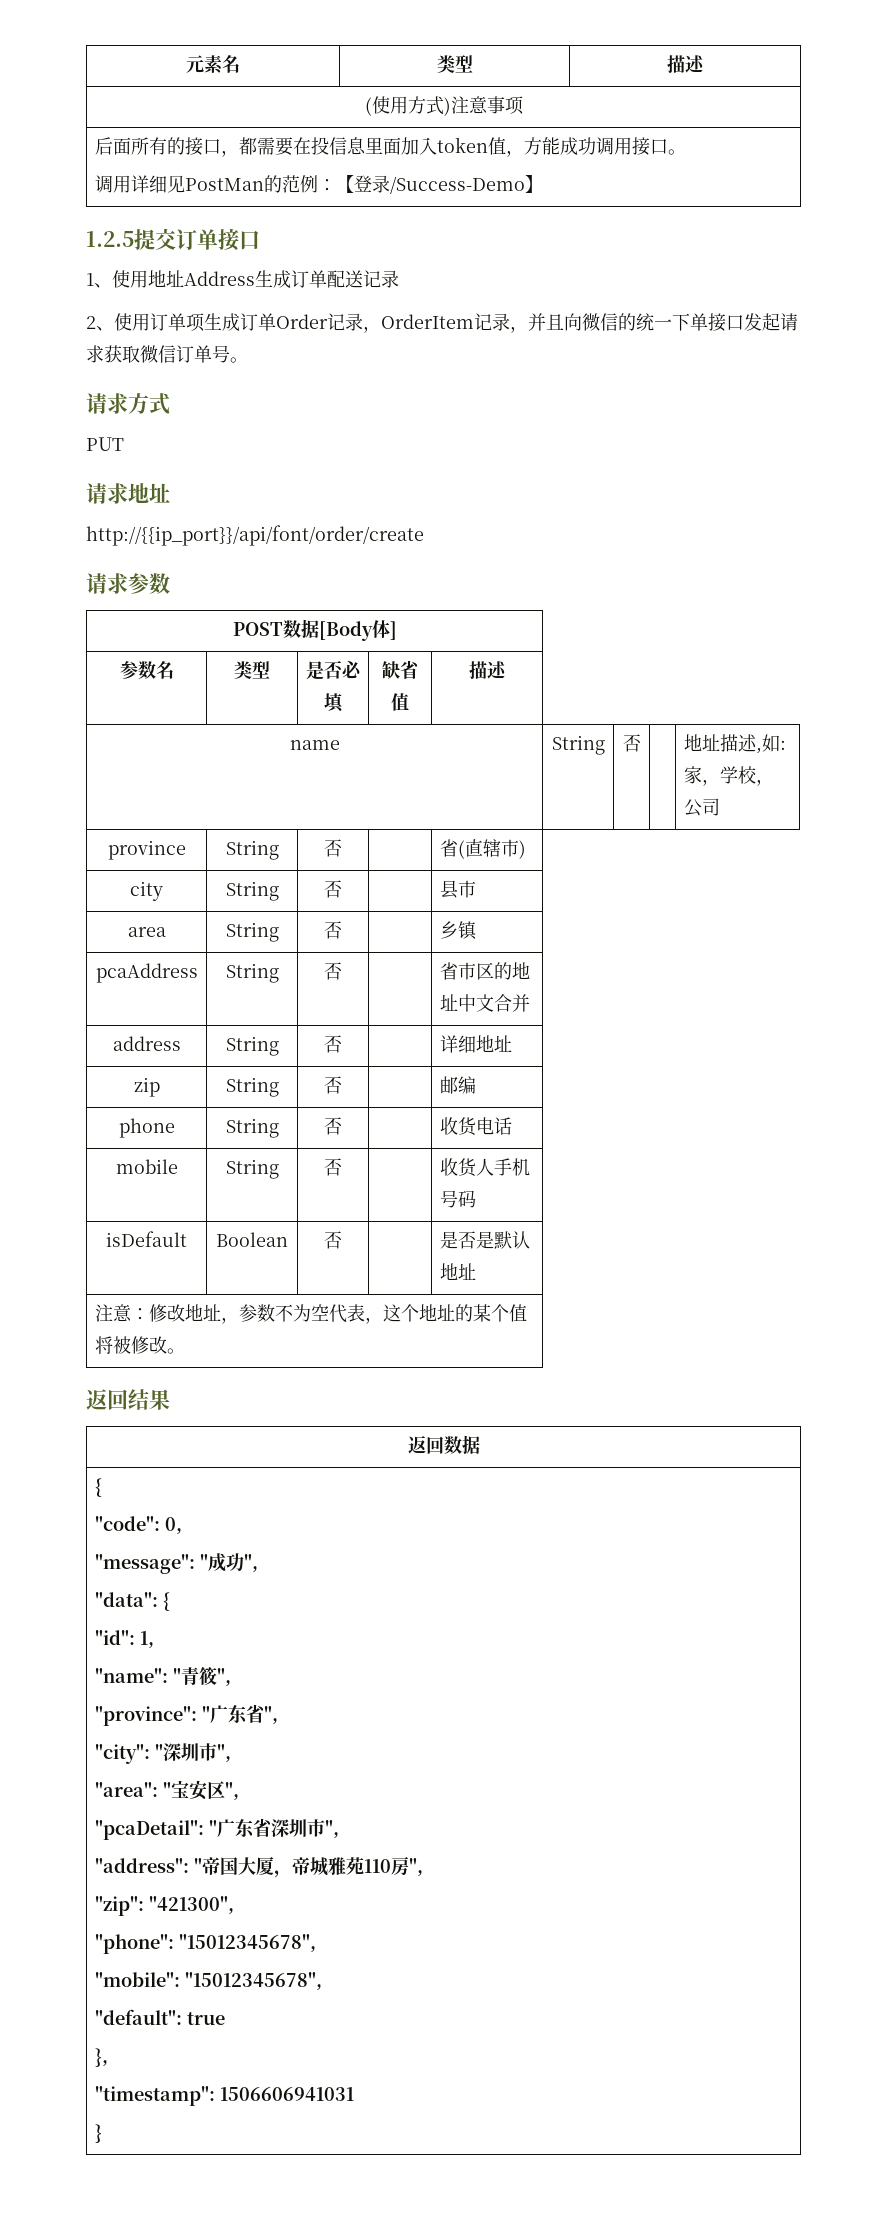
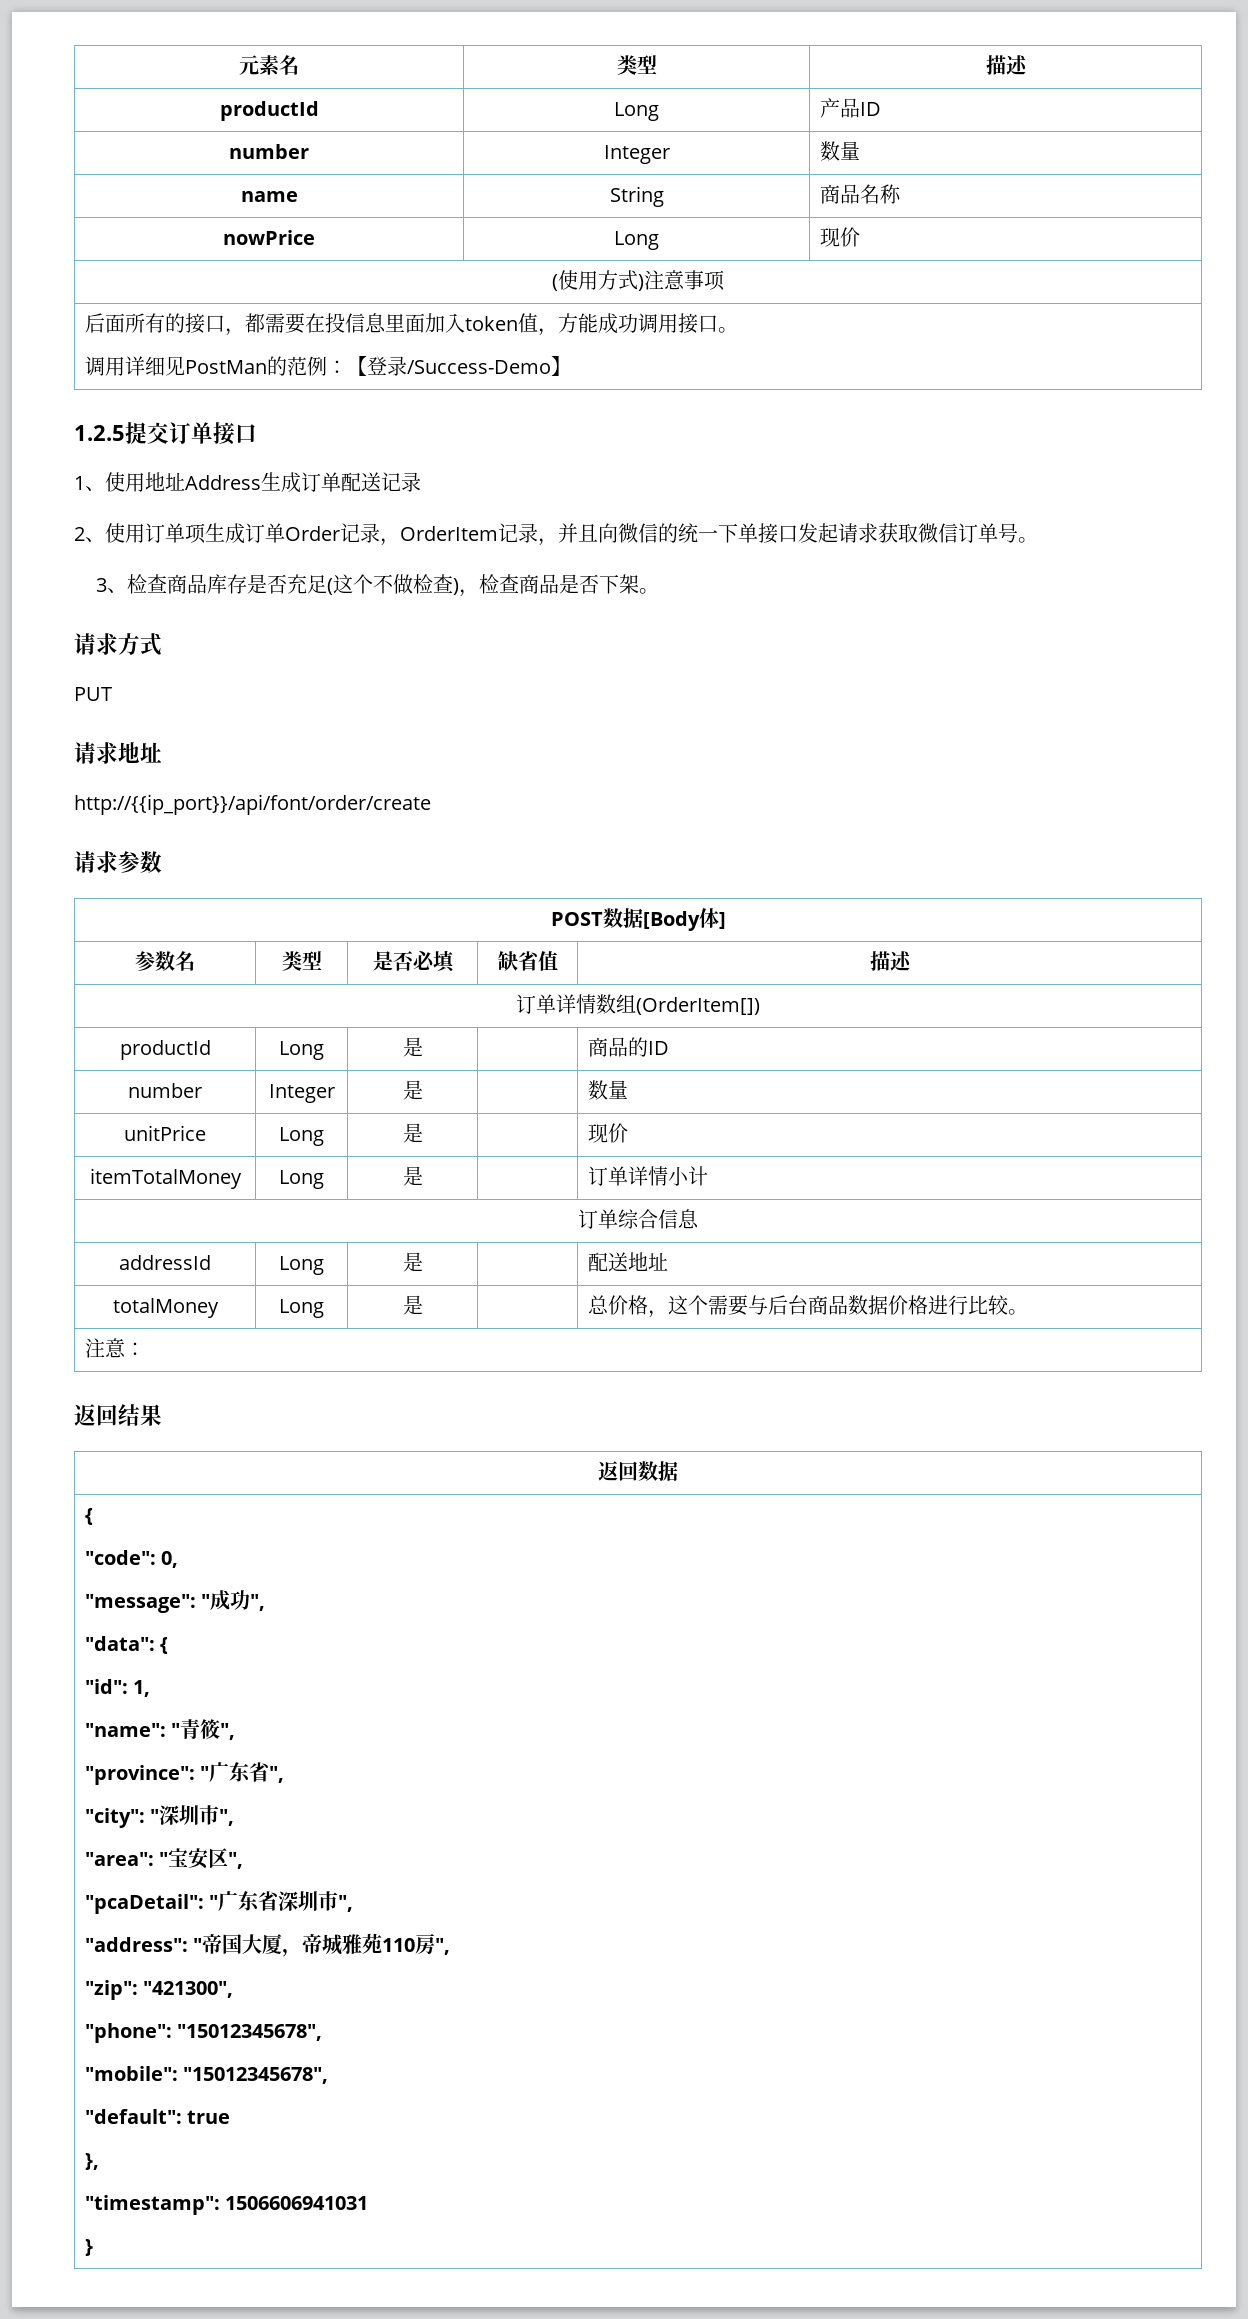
(705, 64) none -> [219,101,319,121] [613,102,659,121] [819,98,881,118] [229,144,309,159] [603,145,670,164] [819,141,860,161] [240,191,298,202] [609,186,664,207] [819,184,901,204] [223,230,315,245] [613,231,659,250] [819,227,860,247] // productId | Long | 产品ID // number | Integer | 数量 // name | String | 商品名称 // nowPrice | Long | 现价
(248, 360) none -> [96,574,660,597] // 3、检查商品库存是否充足(这个不做检查)，检查商品是否下架。
[289,740,340,750] [551,735,605,755] [622,734,641,752] [683,734,786,754] [683,766,774,786] [683,798,720,817] [107,840,186,860] [225,840,279,860] [324,839,342,857] [439,839,526,859] [130,881,163,901] [225,881,279,901] [324,880,342,898] [439,880,476,899] [127,927,166,937] [225,922,279,942] [324,921,342,939] [439,921,477,940] [95,963,198,983] [225,963,279,983] [324,962,342,980] [439,962,530,980] [439,994,530,1012] [112,1036,181,1051] [225,1036,279,1056] [324,1035,342,1053] [439,1035,512,1053] [133,1077,160,1097] [225,1077,279,1097] [324,1076,342,1094] [439,1076,476,1094] [118,1118,175,1138] [225,1118,279,1138] [324,1117,342,1135] [439,1117,512,1136] [115,1159,178,1174] [225,1159,279,1179] [324,1158,342,1176] [439,1158,530,1177] [439,1190,476,1208] [106,1231,187,1247] [216,1232,288,1247] [324,1231,342,1249] [439,1231,530,1249] [439,1263,476,1280] [94,1304,527,1324] [94,1336,185,1354] name | String | 否 | | 地址描述,如:家，学校，公司 // province | String | 否 | | 省(直辖市) // city | String | 否 | | 县市 // area | String | 否 | | 乡镇 // pcaAddress | String | 否 | | 省市区的地址中文合并 // address | String | 否 | | 详细地址 // zip | String | 否 | | 邮编 // phone | String | 否 | | 收货电话 // mobile | String | 否 | | 收货人手机号码 // isDefault | Boolean | 否 | | 是否是默认地址 // 注意：修改地址，参数不为空代表，这个地址的某个值将被修改。 -> [516,994,760,1015] [119,1040,211,1060] [279,1041,324,1060] [402,1037,423,1057] [587,1037,669,1057] [128,1083,202,1098] [268,1084,335,1103] [402,1080,423,1100] [587,1080,628,1100] [124,1125,206,1141] [279,1127,324,1146] [402,1123,423,1143] [587,1123,628,1143] [89,1168,242,1189] [279,1170,324,1189] [402,1166,423,1186] [587,1166,708,1186] [578,1209,699,1229] [119,1255,211,1270] [279,1256,324,1275] [402,1252,423,1272] [587,1252,668,1272] [112,1298,219,1318] [279,1299,324,1318] [402,1295,423,1315] [587,1295,1028,1318] [84,1338,145,1358] 订单详情数组(OrderItem[]) // productId | Long | 是 | | 商品的ID // number | Integer | 是 | | 数量 // unitPrice | Long | 是 | | 现价 // itemTotalMoney | Long | 是 | | 订单详情小计 // 订单综合信息 // addressId | Long | 是 | | 配送地址 // totalMoney | Long | 是 | | 总价格，这个需要与后台商品数据价格进行比较。 // 注意：

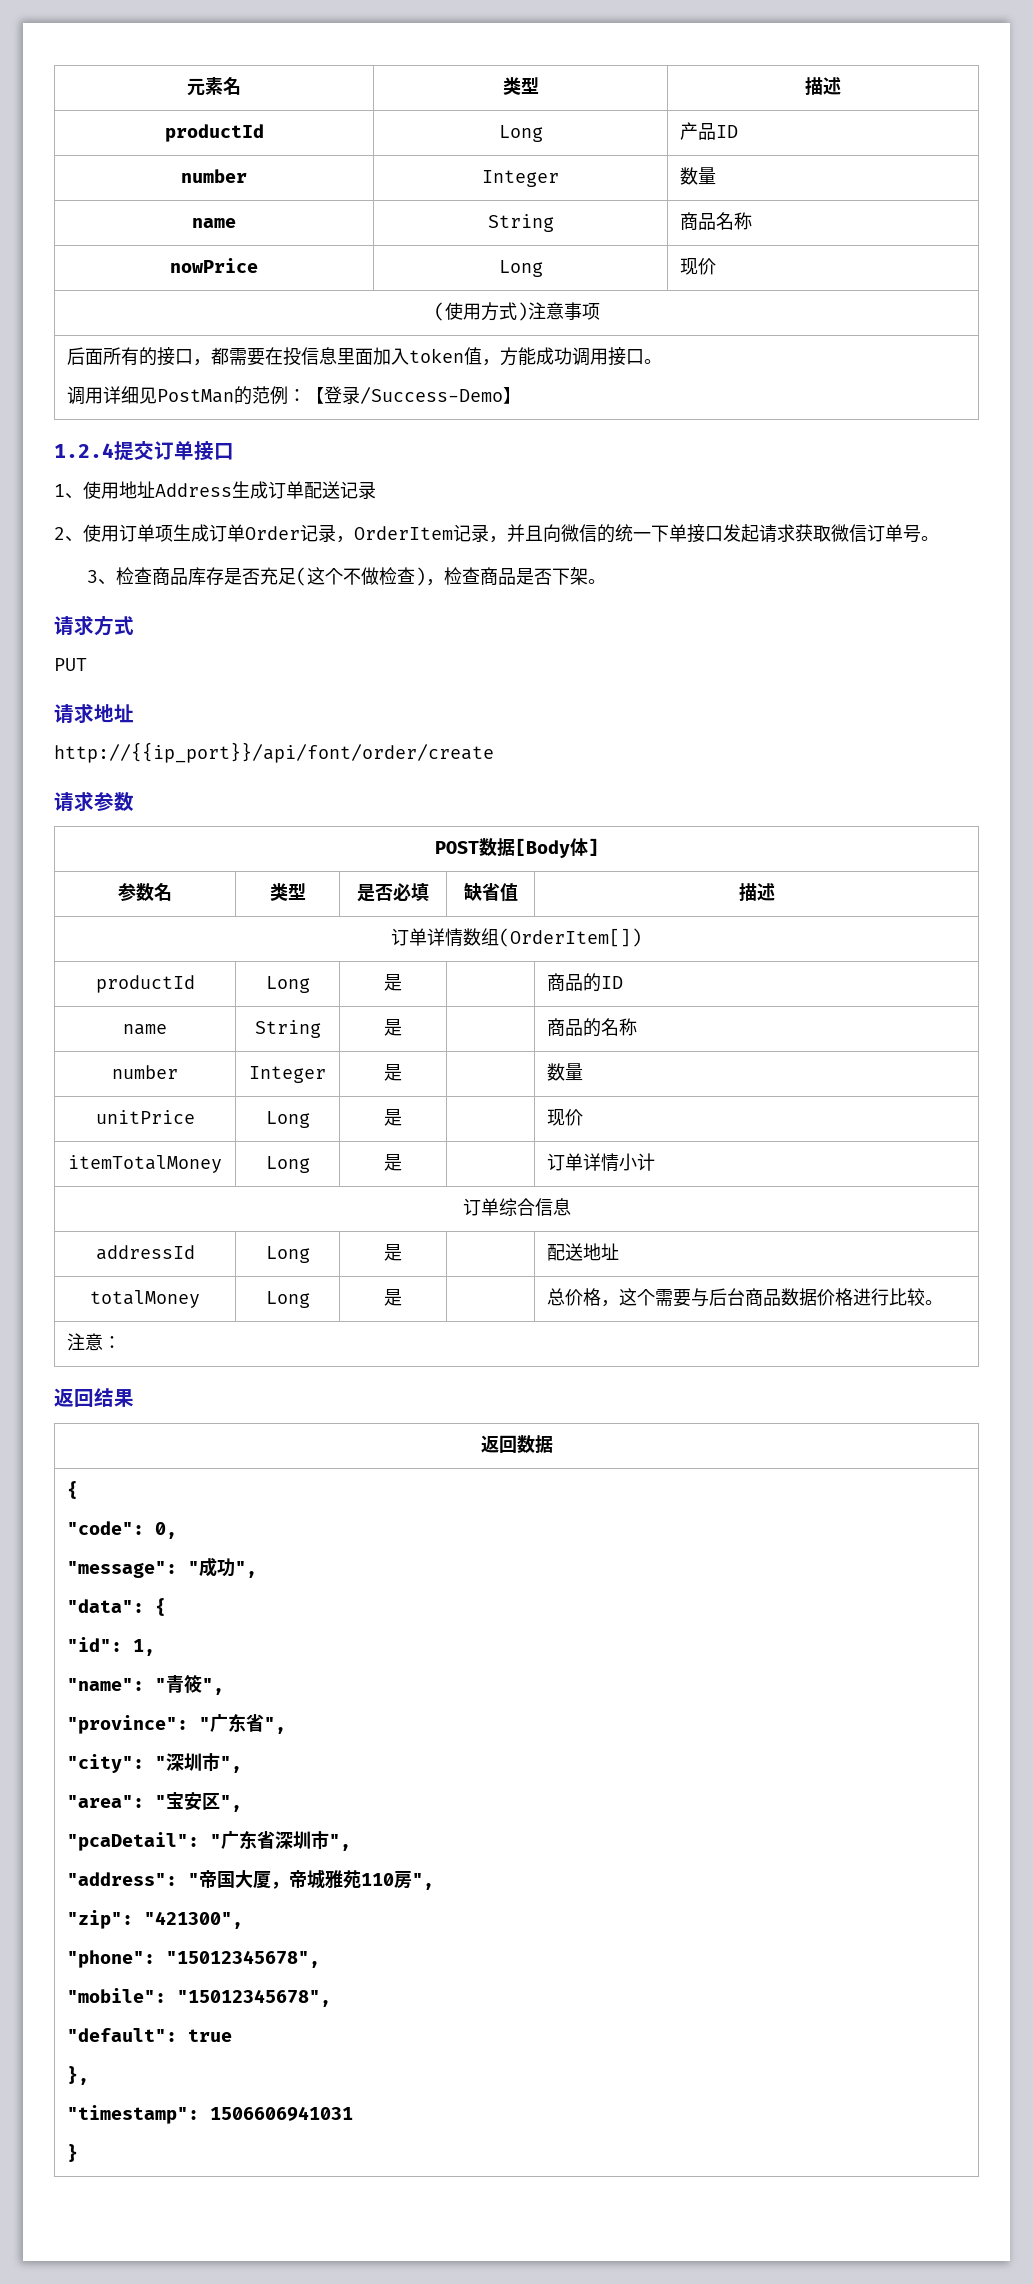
[74,425,125,441] 1.2.5 -> [54,443,114,458] 1.2.4
(669, 1048) none -> [123,1024,167,1035] [254,1020,321,1038] [384,1019,402,1036] [547,1018,638,1037] // name | String | 是 | | 商品的名称

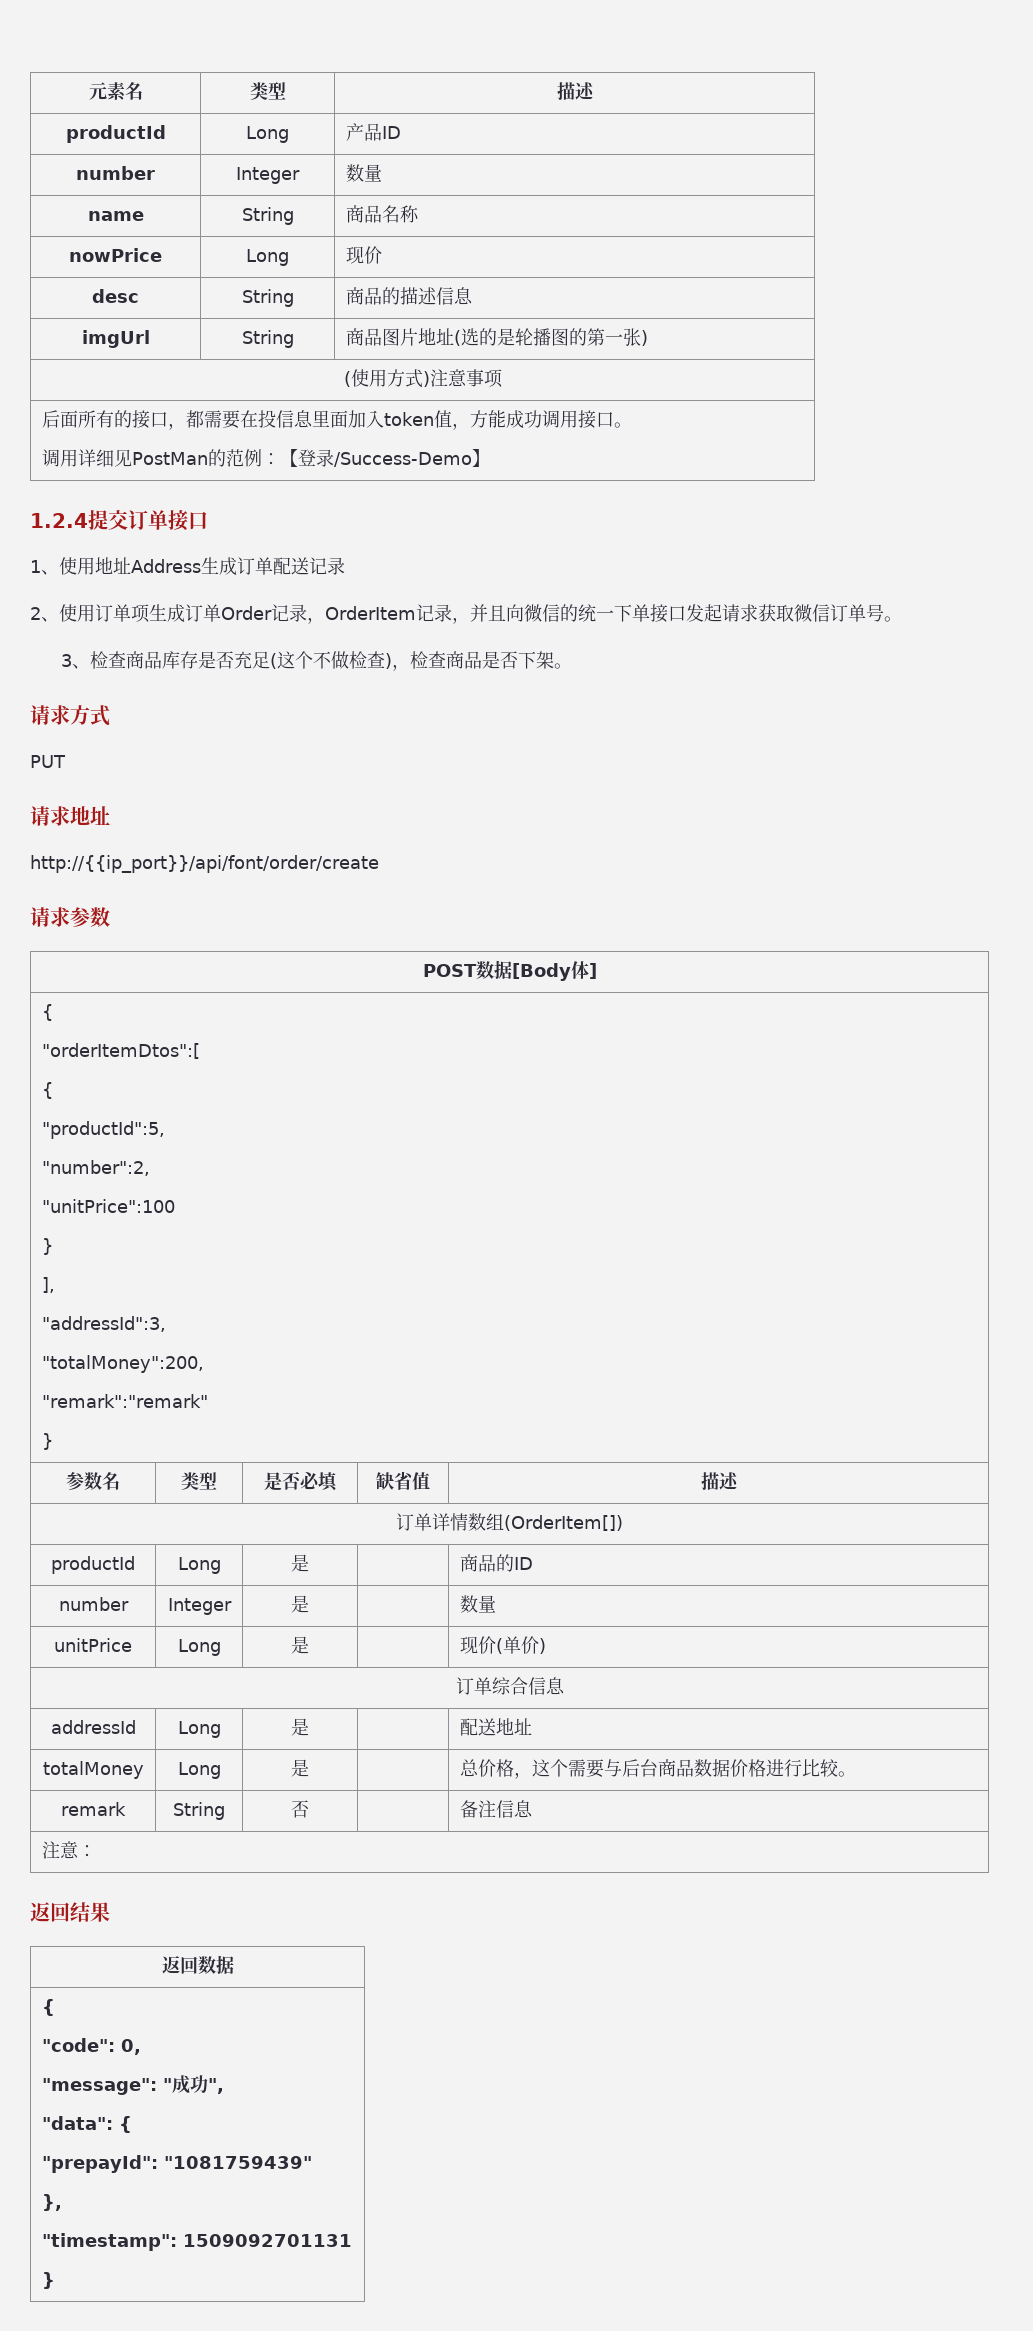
(717, 266) none -> [92,289,139,303] [241,289,294,307] [345,287,473,305] [81,330,150,348] [241,330,294,348] [345,328,648,346] // desc | String | 商品的描述信息 // imgUrl | String | 商品图片地址(选的是轮播图的第一张)
(599, 847) none -> [41,1004,53,1021] [41,1043,200,1059] [41,1082,53,1099] [41,1121,165,1139] [41,1160,150,1176] [41,1199,175,1213] [41,1238,53,1255] [41,1277,55,1293] [41,1316,166,1332] [41,1355,204,1373] [41,1394,208,1408] [41,1433,53,1450] // { // "orderItemDtos":[ // { // "productId":5, // "number":2, // "unitPrice":100 // } // ], // "addressId":3, // "totalMoney":200, // "remark":"remark" // }
[123,1024,167,1035] [254,1020,321,1038] [384,1019,402,1036] [547,1018,638,1037] // name | String | 是 | | 商品的名称 -> (533, 1563) none
[68,1155,222,1173] [265,1156,310,1173] [384,1154,402,1171] [547,1153,656,1172] // itemTotalMoney | Long | 是 | | 订单详情小计 -> [495,1636,546,1654] (单价)
(944, 1302) none -> [61,1802,126,1816] [173,1802,225,1820] [291,1800,309,1818] [459,1800,533,1818] // remark | String | 否 | | 备注信息
[67,1637,156,1656] [67,1675,225,1695] [67,1713,287,1734] [67,1753,243,1773] [67,1792,243,1812] [67,1830,352,1851] [67,1869,435,1890] [67,1910,244,1929] [67,1950,321,1968] [67,1988,332,2007] [67,2028,233,2042] "id": 1, // "name": "青筱", // "province": "广东省", // "city": "深圳市", // "area": "宝安区", // "pcaDetail": "广东省深圳市", // "address": "帝国大厦，帝城雅苑110房", // "zip": "421300", // "phone": "15012345678", // "mobile": "15012345678", // "default": true -> [41,2155,312,2173] "prepayId": "1081759439"
[210,2106,354,2121] 1506606941031 -> [182,2234,352,2247] 1509092701131

